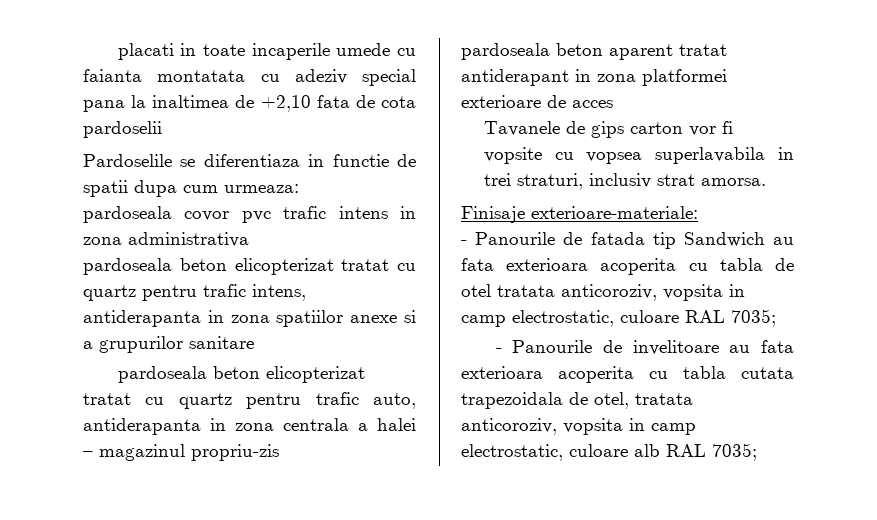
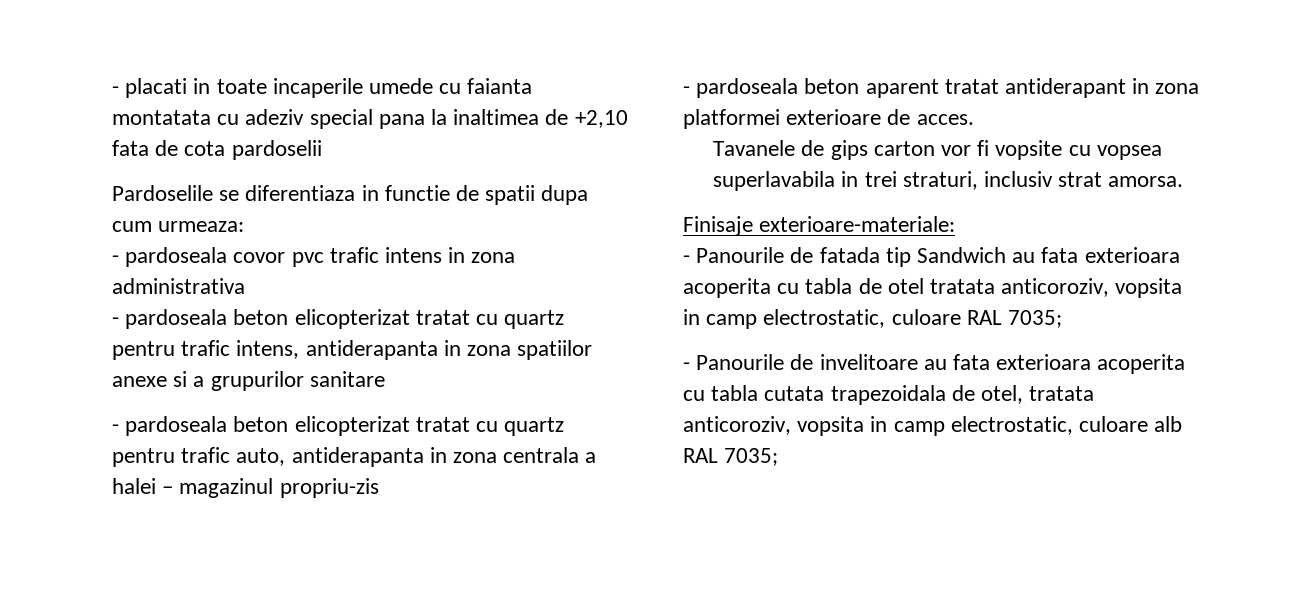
(117, 51) none -> [112,86,119,94] -
(299, 188) none -> [112,255,119,263] -
(249, 239) none -> [112,317,119,325] -
(254, 342) none -> [112,424,119,432] -
(279, 452) none -> [683,86,690,94] -
[572,100,613,108] acces -> [916,114,974,125] acces.

